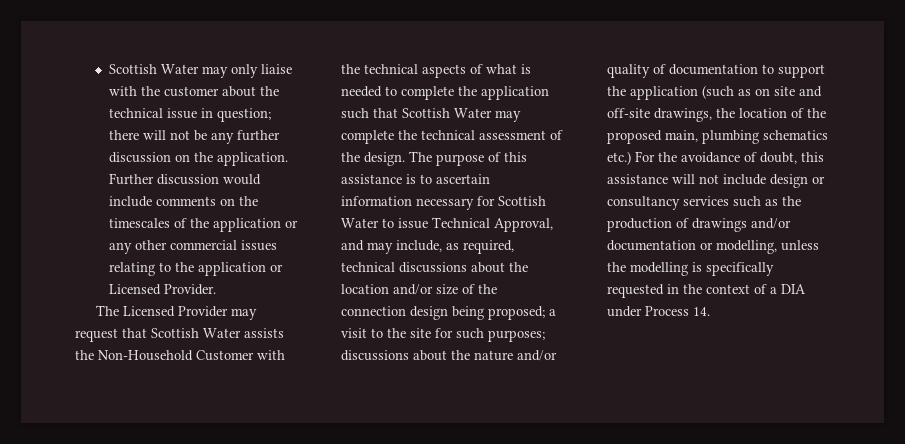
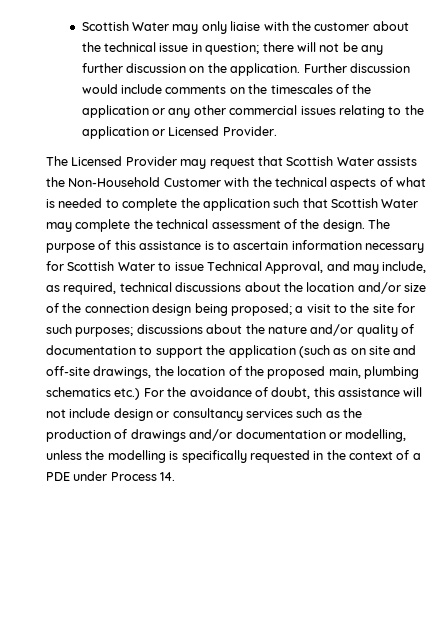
[781,284,806,294] DIA -> [46,472,70,481] PDE

